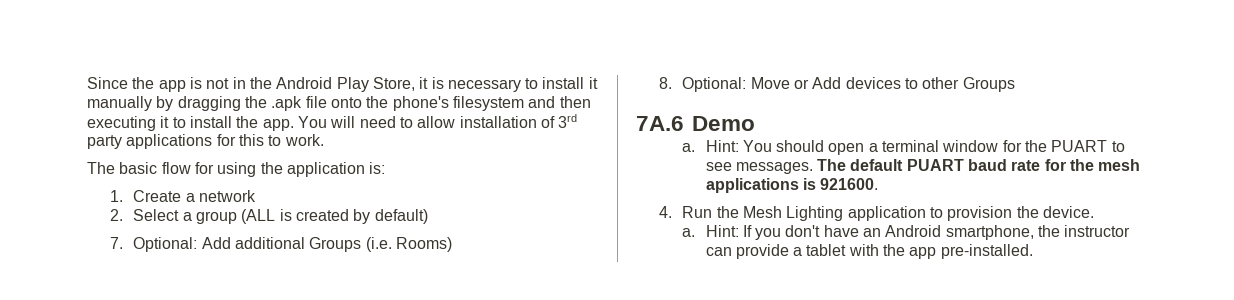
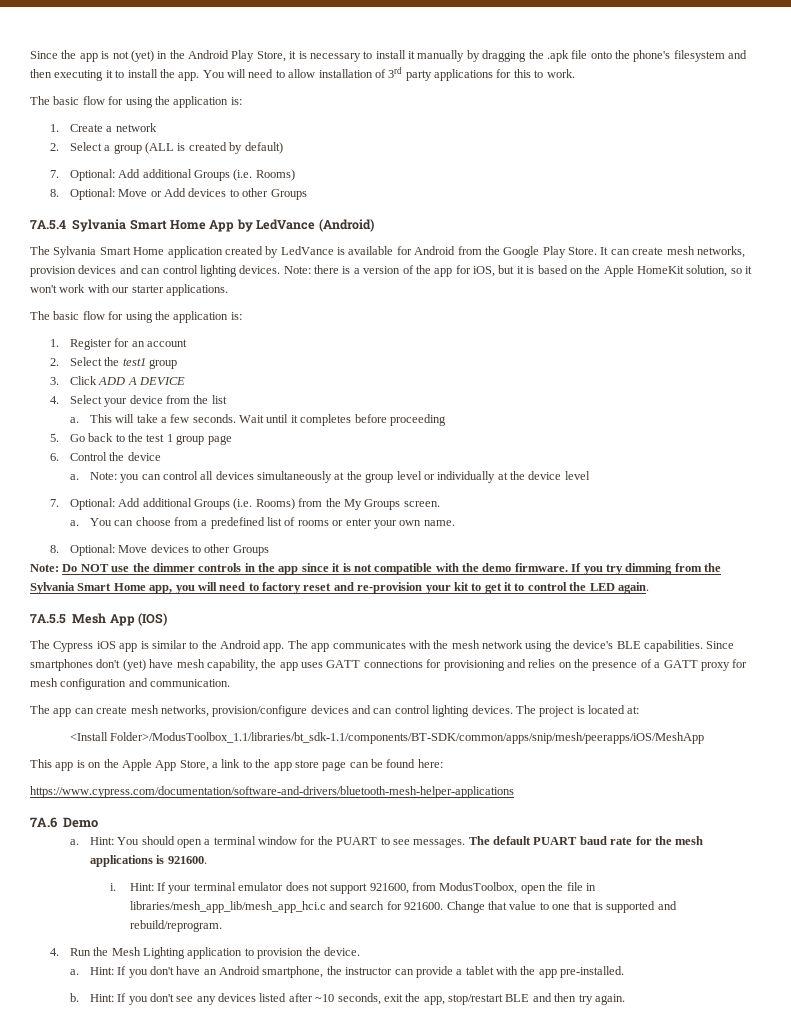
(230, 83) none -> [130,50,154,62] (yet)
(1015, 84) none -> [30,219,374,232] [30,246,745,258] [30,265,753,277] [30,284,228,296] [30,311,242,323] [49,338,188,350] [49,357,178,369] [49,376,186,385] [49,395,227,407] [69,414,446,426] [49,433,232,445] [49,452,161,461] [69,471,590,483] [49,498,440,510] [69,517,455,529] [49,544,269,556] [30,563,721,575] [30,582,649,594] [30,613,167,626] [30,640,735,652] [30,659,748,671] [30,678,231,690] [30,705,640,717] [69,732,705,744] [30,759,443,771] [30,786,514,798] // 7A.5.4 Sylvania Smart Home App by LedVance (Android) // The Sylvania Smart Home application created by LedVance is available for Android from the Google Play Store. It can create mesh networks, provision devices and can control lighting devices. Note: there is a version of the app for iOS, but it is based on the Apple HomeKit solution, so it won't work with our starter applications. // The basic flow for using the application is: // 1. Register for an account // 2. Select the test1 group // 3. Click ADD A DEVICE // 4. Select your device from the list // a. This will take a few seconds. Wait until it completes before proceeding // 5. Go back to the test 1 group page // 6. Control the device // a. Note: you can control all devices simultaneously at the group level or individually at the device level // 7. Optional: Add additional Groups (i.e. Rooms) from the My Groups screen. // a. You can choose from a predefined list of rooms or enter your own name. // 8. Optional: Move devices to other Groups // Note: Do NOT use the dimmer controls in the app since it is not compatible with the demo firmware. If you try dimming from the Sylvania Smart Home app, you will need to factory reset and re-provision your kit to get it to control the LED again. // 7A.5.5 Mesh App (IOS) // The Cypress iOS app is similar to the Android app. The app communicates with the mesh network using the device's BLE capabilities. Since smartphones don't (yet) have mesh capability, the app uses GATT connections for provisioning and relies on the presence of a GATT proxy for mesh configuration and communication. // The app can create mesh networks, provision/configure devices and can control lighting devices. The project is located at: // <Install Folder>/ModusToolbox_1.1/libraries/bt_sdk-1.1/components/BT-SDK/common/apps/snip/mesh/peerapps/iOS/MeshApp // This app is on the Apple App Store, a link to the app store page can be found here: // https://www.cypress.com/documentation/software-and-drivers/bluetooth-mesh-helper-applications
(879, 184) none -> [109,882,596,894] [129,901,677,913] [129,920,222,932] // i. Hint: If your terminal emulator does not support 921600, from ModusToolbox, open the file in libraries/mesh_app_lib/mesh_app_hci.c and search for 921600. Change that value to one that is supported and rebuild/reprogram.
(1033, 251) none -> [69,993,625,1005] // b. Hint: If you don't see any devices listed after ~10 seconds, exit the app, stop/restart BLE and then try again.

